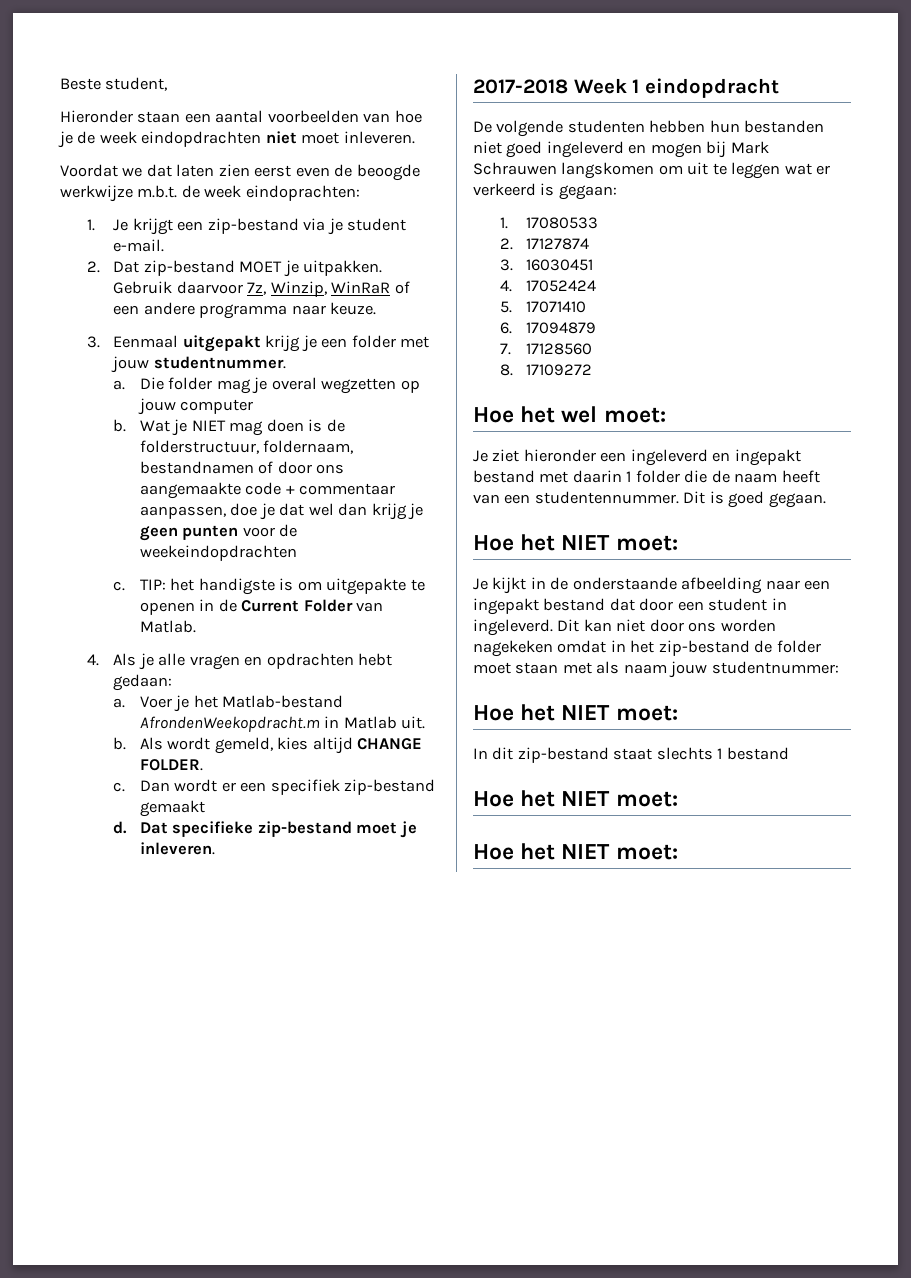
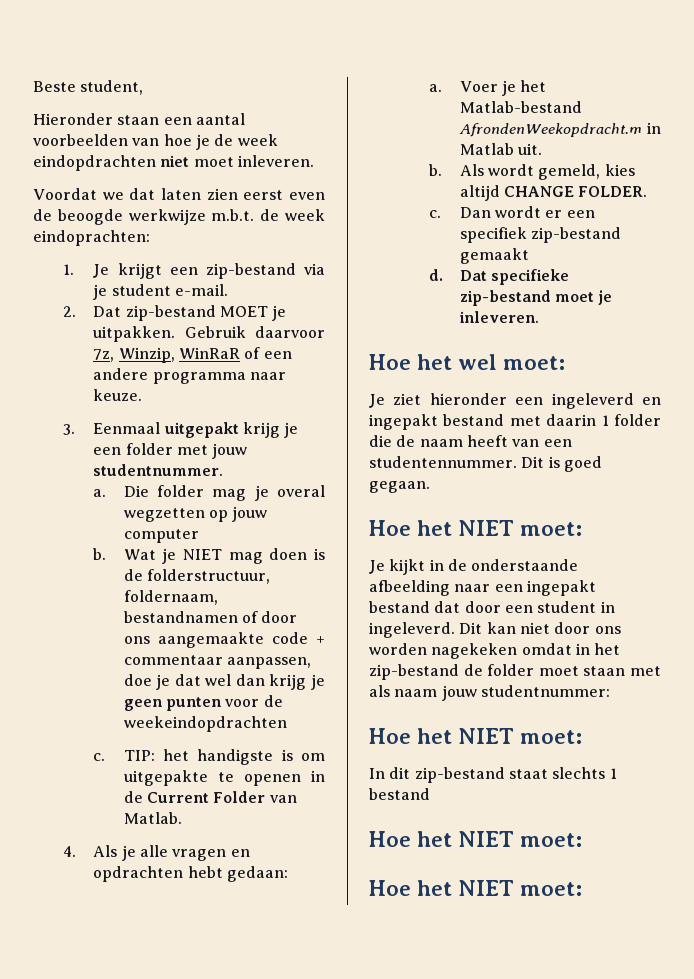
[473,78,779,98] [473,120,825,137] [473,141,769,158] [473,162,831,179] [473,183,617,200] [499,217,599,229] [499,238,590,250] [499,259,594,271] [499,280,597,292] [499,301,587,313] [499,322,597,334] [499,343,593,355] [499,364,593,376] // 2017-2018 Week 1 eindopdracht // De volgende studenten hebben hun bestanden niet goed ingeleverd en mogen bij Mark Schrauwen langskomen om uit te leggen wat er verkeerd is gegaan: // 1. 17080533 // 2. 17127874 // 3. 16030451 // 4. 17052424 // 5. 17071410 // 6. 17094879 // 7. 17128560 // 8. 17109272 -> (539, 317) none

